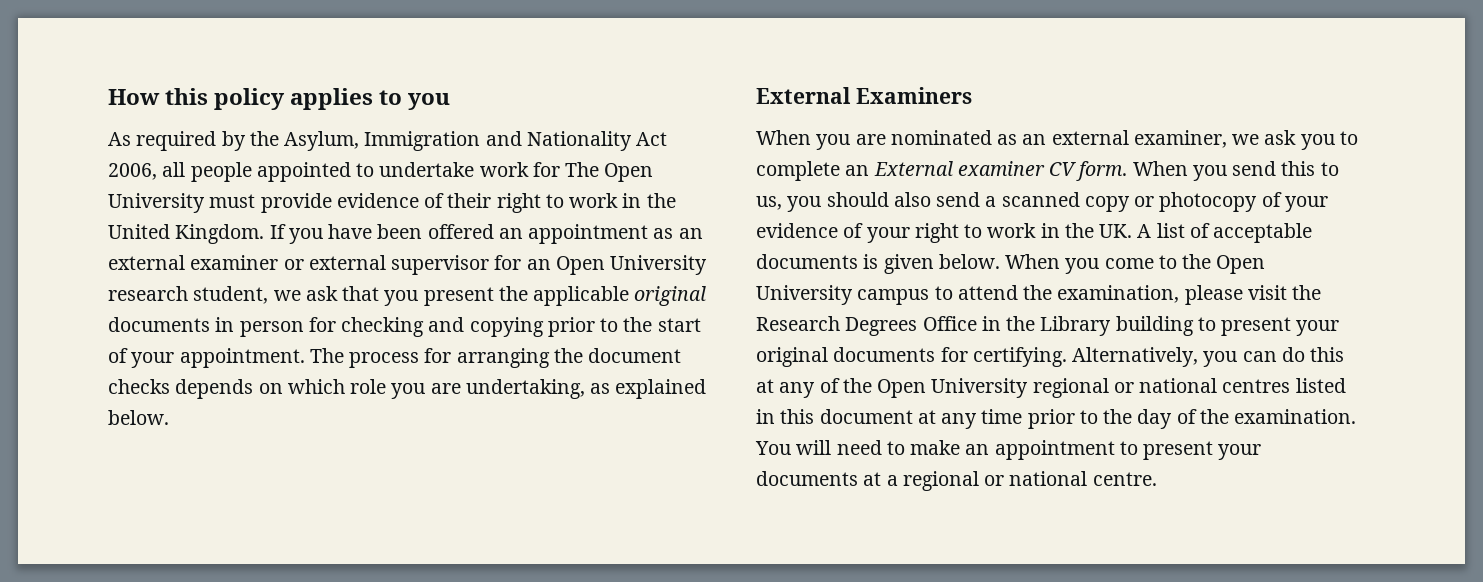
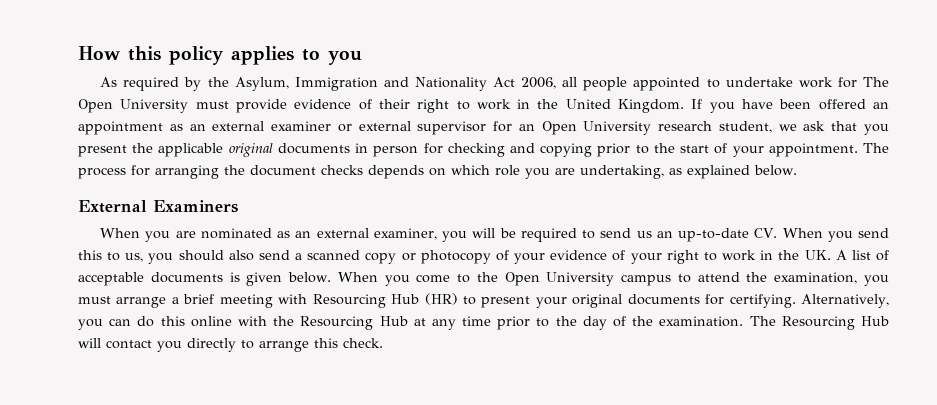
[1232,130,1358,150] [756,161,1128,181] we ask you to complete an External examiner CV form. -> [442,228,778,242] you will be required to send us an up-to-date CV.
[1184,285,1322,305] [756,316,1194,336] please visit the Research Degrees Office in the Library building -> [864,275,889,286] [78,293,458,308] you must arrange a brief meeting with Resourcing Hub (HR)
[756,378,1346,398] [756,409,913,424] at any of the Open University regional or national centres listed in this document -> [190,316,408,330] online with the Resourcing Hub
[755,440,1262,460] [756,471,1157,491] You will need to make an appointment to present your documents at a regional or national centre. -> [749,316,889,330] [78,338,383,352] The Resourcing Hub will contact you directly to arrange this check.

